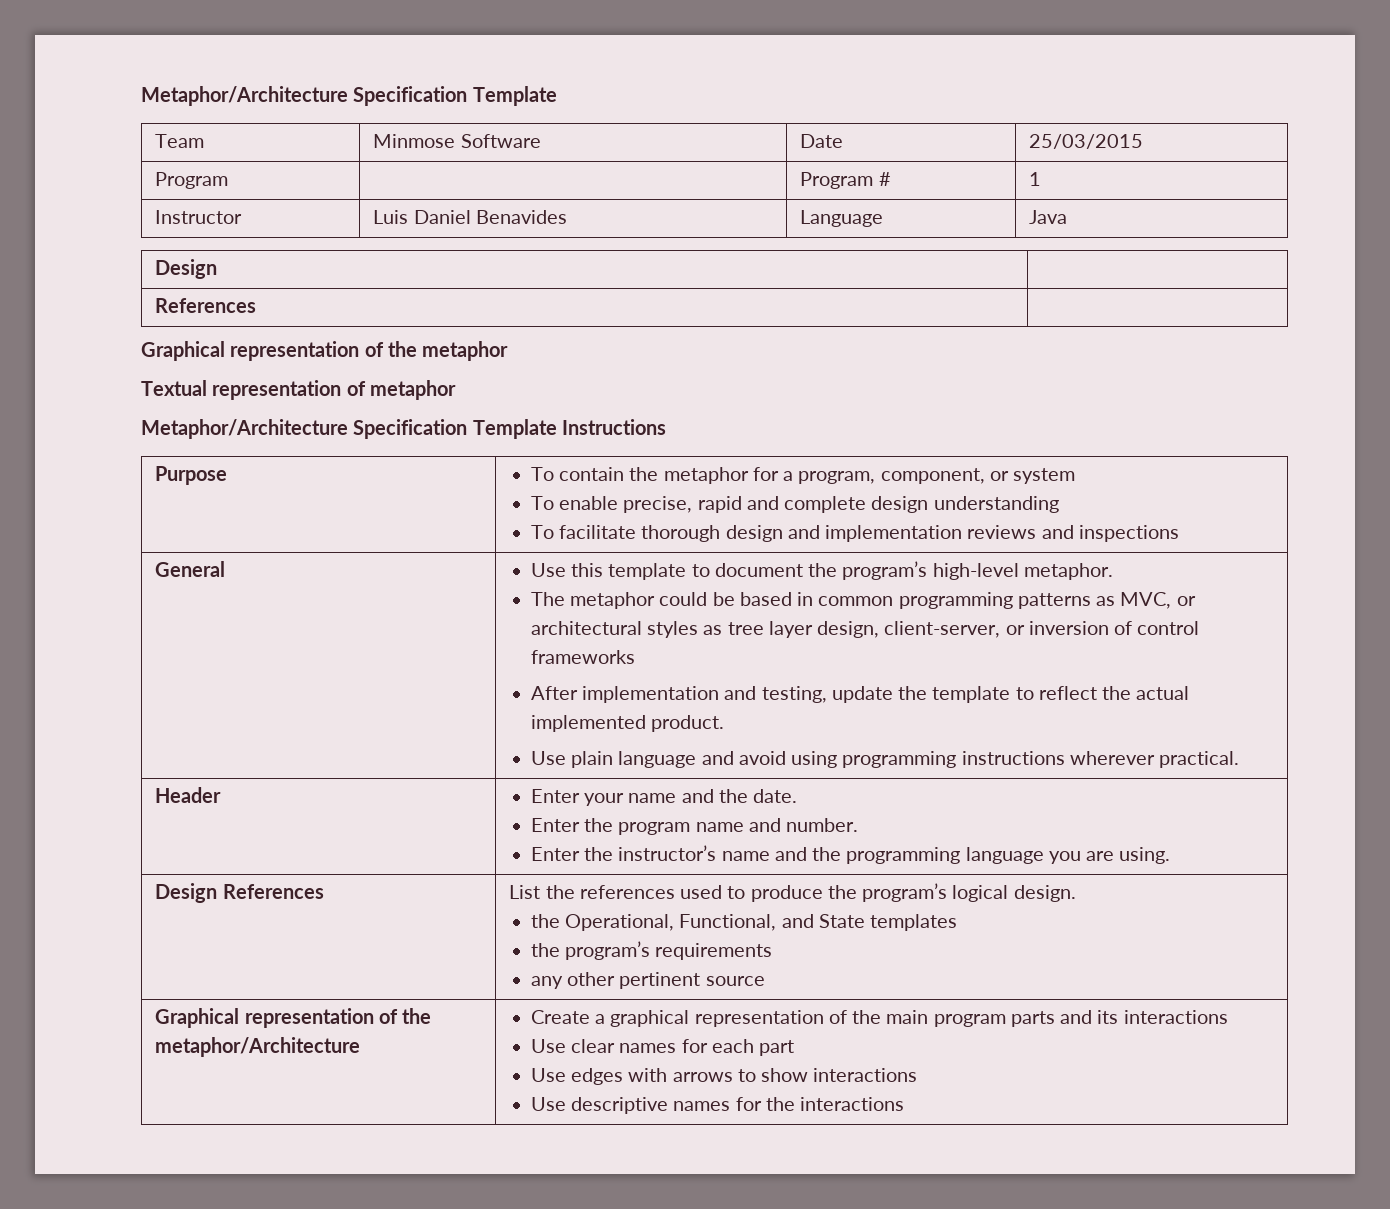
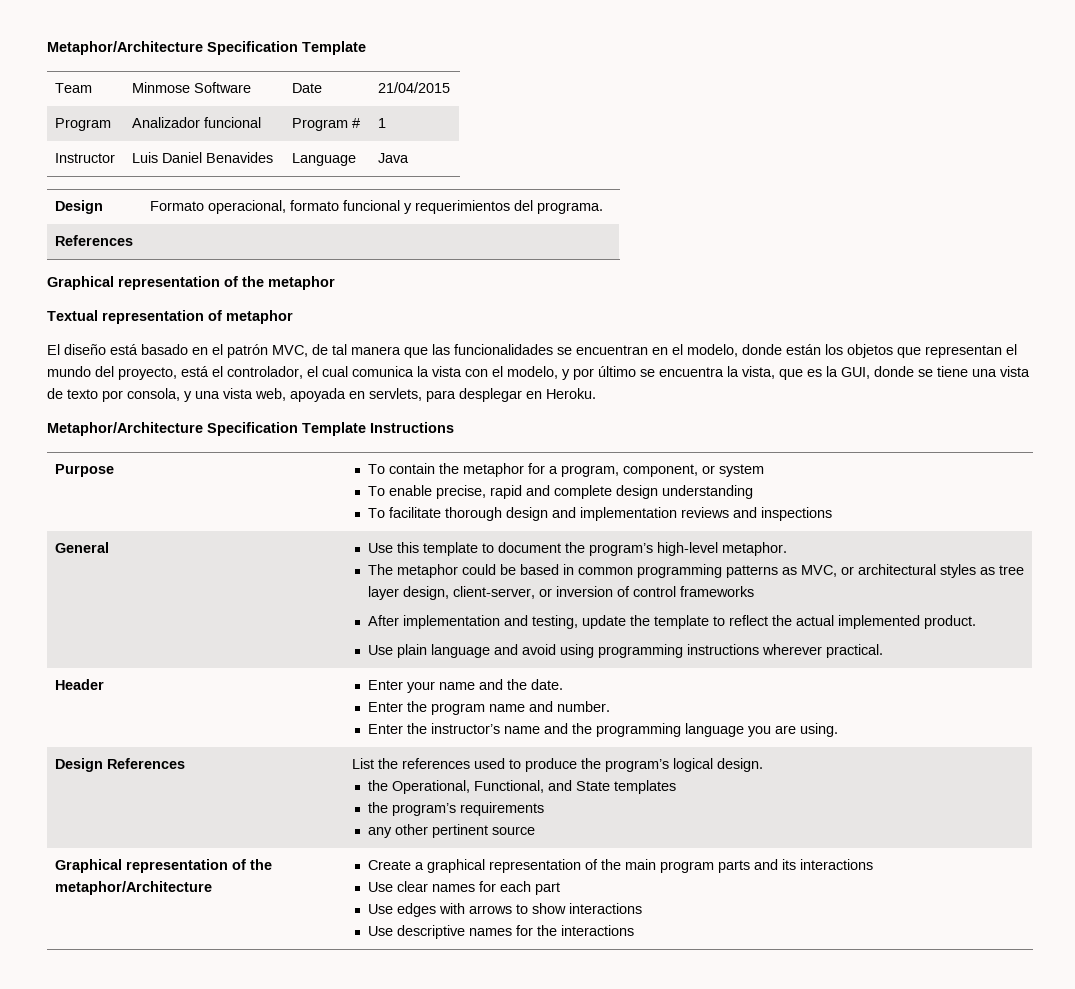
[1029,134,1144,149] 25/03/2015 -> [378,82,451,93] 21/04/2015
(229, 180) none -> [132,117,262,128] Analizador funcional
(218, 269) none -> [150,200,604,214] Formato operacional, formato funcional y requerimientos del programa.
(456, 390) none -> [47,344,1017,358] [47,366,1030,380] [47,388,596,402] // El diseño está basado en el patrón MVC, de tal manera que las funcionalidades se encuentran en el modelo, donde están los objetos que representan el mundo del proyecto, está el controlador, el cual comunica la vista con el modelo, y por último se encuentra la vista, que es la GUI, donde se tiene una vista de texto por consola, y una vista web, apoyada en servlets, para desplegar en Heroku.

